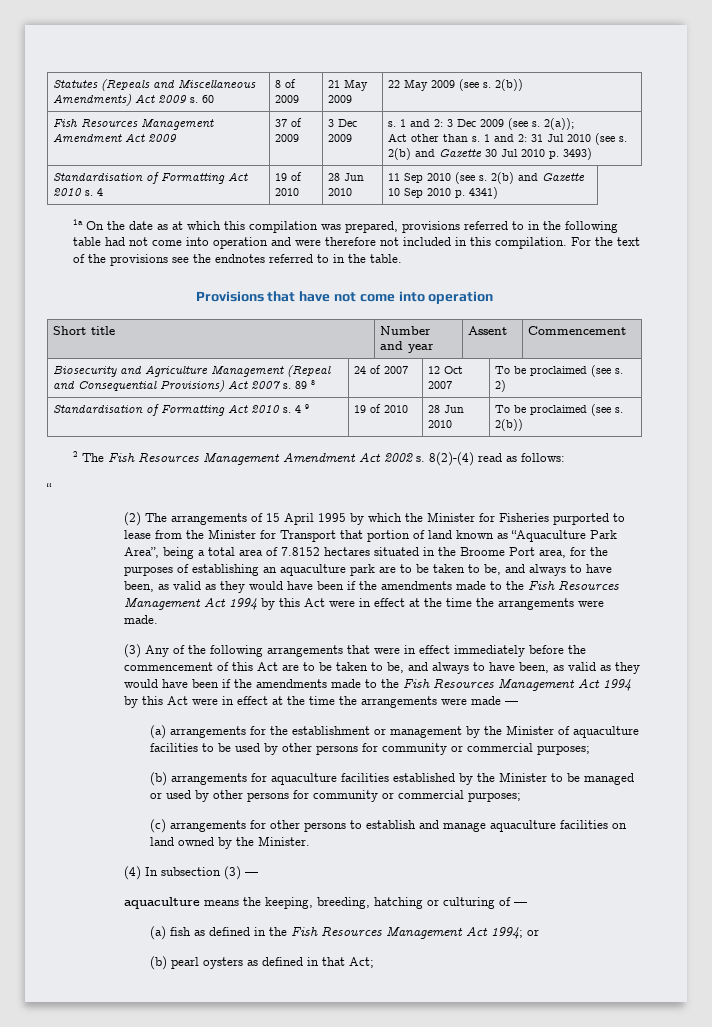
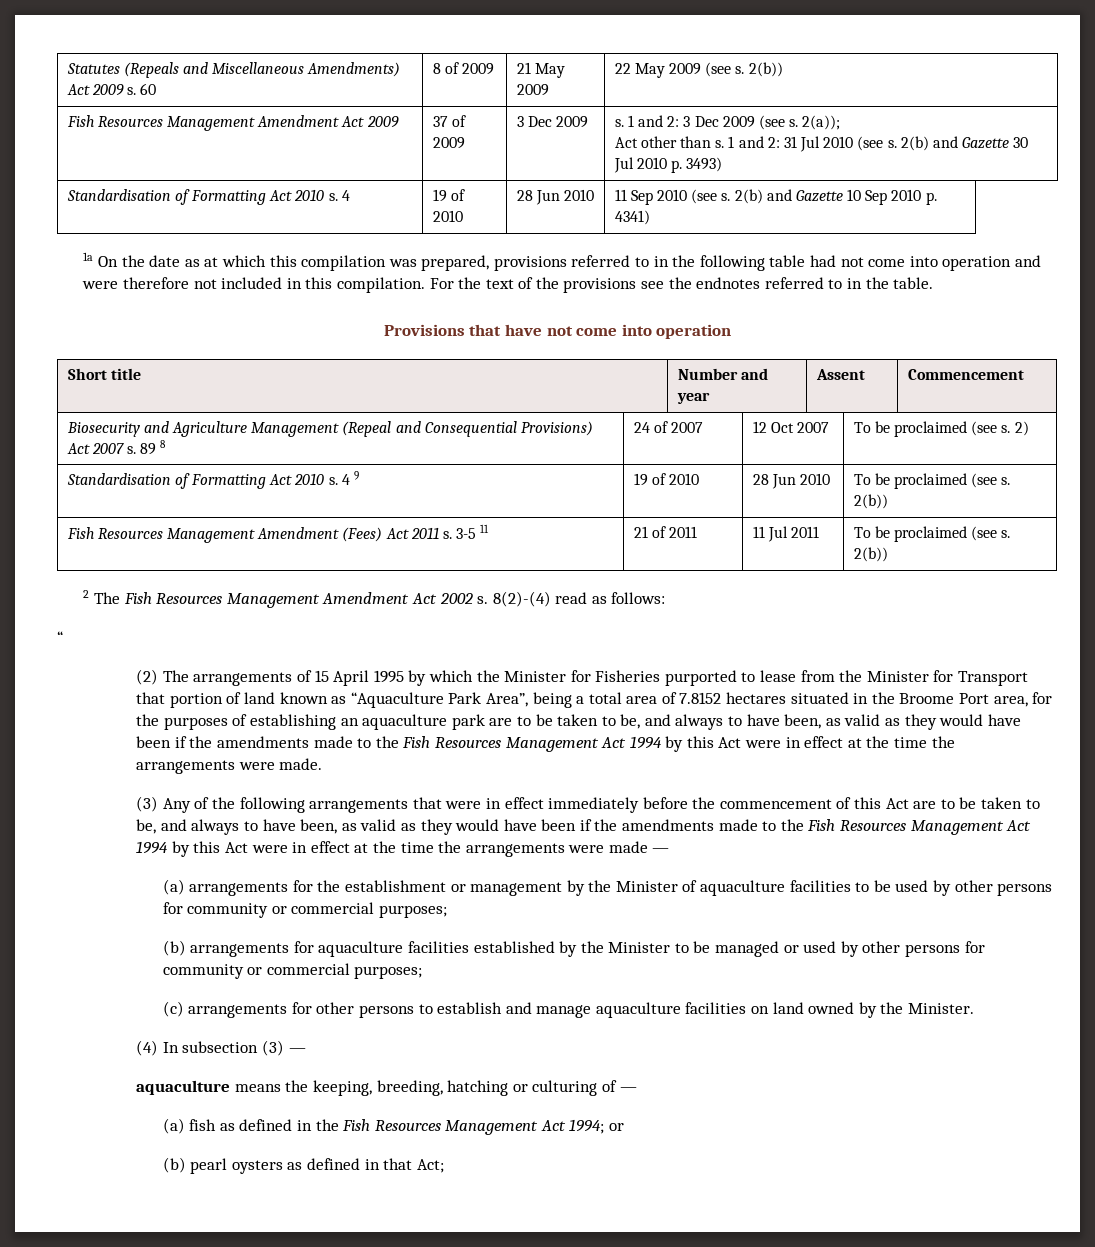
(523, 425) none -> [66,524,490,543] [633,526,698,538] [752,526,820,542] [853,526,1011,542] [853,547,888,562] // Fish Resources Management Amendment (Fees) Act 2011 s. 3-5 11 | 21 of 2011 | 11 Jul 2011 | To be proclaimed (see s. 2(b))

